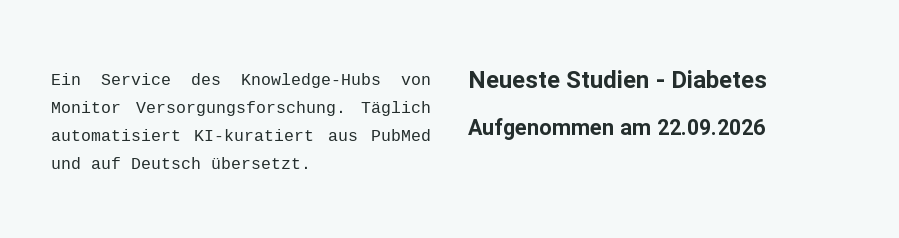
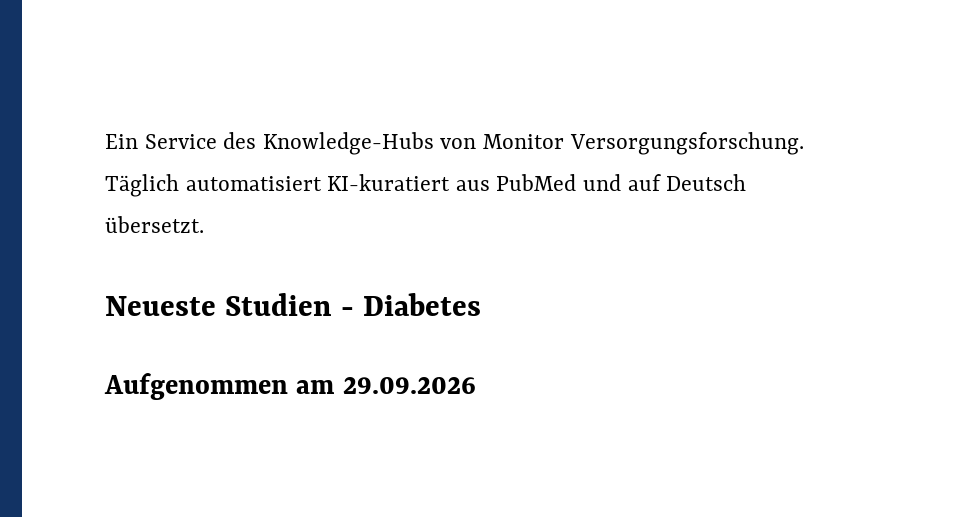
[656,119,765,135] 22.09.2026 -> [342,377,476,394] 29.09.2026

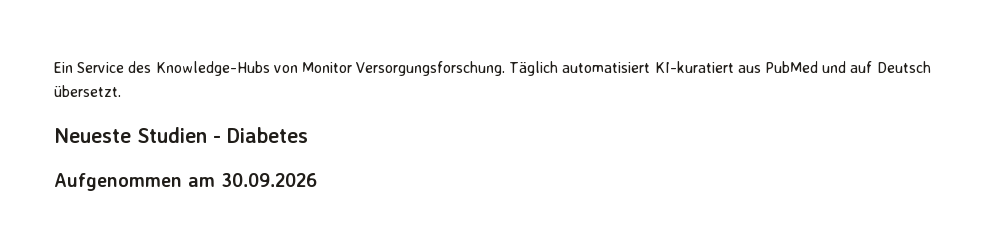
[342,377,476,394] 29.09.2026 -> [221,173,317,187] 30.09.2026

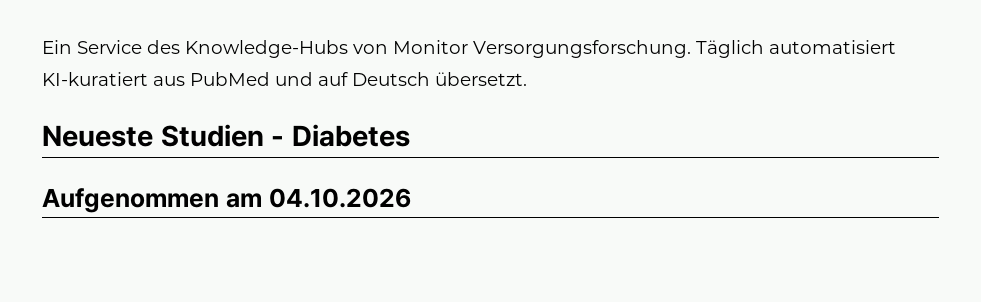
[221,173,317,187] 30.09.2026 -> [268,188,411,208] 04.10.2026

